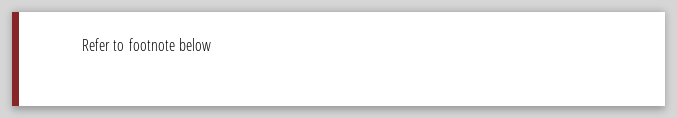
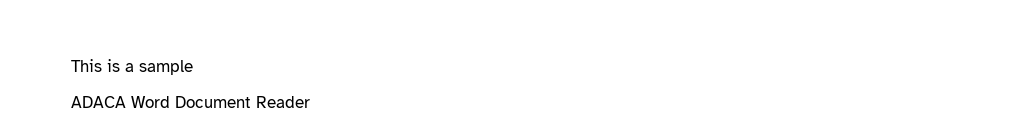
[82,38,211,51] Refer to footnote below -> [71,59,193,75] [71,96,310,108] This is a sample // ADACA Word Document Reader

